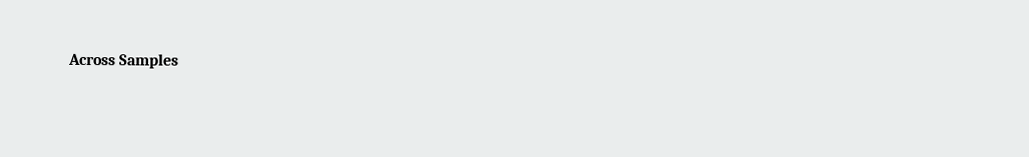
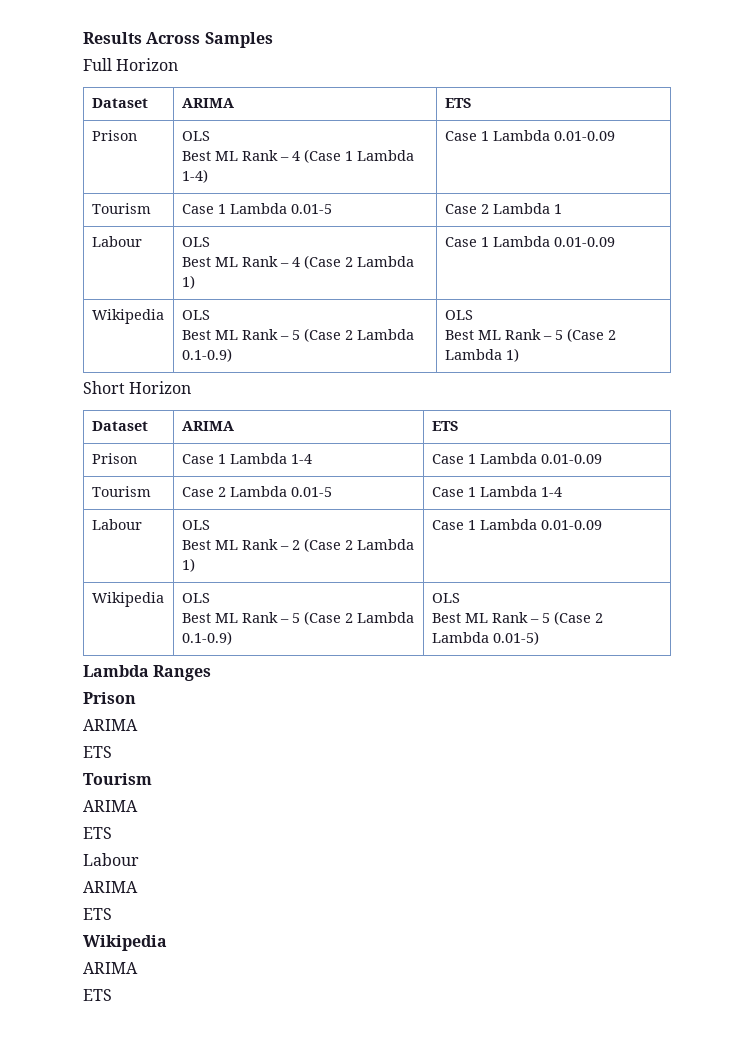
(68, 59) none -> [83,32,142,44] Results
(180, 61) none -> [83,58,179,71] [91,98,148,108] [181,98,234,108] [444,98,472,108] [91,130,137,141] [181,131,210,141] [181,149,414,163] [181,169,208,183] [444,130,615,141] [91,203,151,214] [181,203,332,214] [444,203,562,214] [91,236,142,247] [181,237,210,247] [181,255,414,269] [181,275,195,289] [444,236,615,247] [91,309,164,324] [181,310,210,320] [181,328,414,342] [181,348,232,362] [444,310,473,320] [444,328,616,342] [444,348,519,362] [83,381,192,394] [91,421,148,431] [181,421,234,431] [431,421,459,431] [91,453,137,464] [181,453,312,464] [431,453,602,464] [91,486,151,497] [181,486,332,497] [431,486,562,497] [91,519,142,530] [181,520,210,530] [181,538,414,552] [181,558,195,572] [431,519,602,530] [91,592,164,607] [181,593,210,603] [181,611,414,625] [181,631,232,645] [431,593,460,603] [431,611,603,625] [431,631,539,645] [83,665,212,681] [83,692,136,704] [83,719,138,731] [83,746,112,758] [83,773,152,785] [83,800,138,812] [83,827,112,839] [83,853,139,866] [83,881,138,893] [83,908,112,920] [83,935,167,951] [83,962,138,974] [83,989,112,1001] // Full Horizon // Dataset | ARIMA | ETS // Prison | OLS // Best ML Rank – 4 (Case 1 Lambda 1-4) | Case 1 Lambda 0.01-0.09 // Tourism | Case 1 Lambda 0.01-5 | Case 2 Lambda 1 // Labour | OLS // Best ML Rank – 4 (Case 2 Lambda 1) | Case 1 Lambda 0.01-0.09 // Wikipedia | OLS // Best ML Rank – 5 (Case 2 Lambda 0.1-0.9) | OLS // Best ML Rank – 5 (Case 2 Lambda 1) // Short Horizon // Dataset | ARIMA | ETS // Prison | Case 1 Lambda 1-4 | Case 1 Lambda 0.01-0.09 // Tourism | Case 2 Lambda 0.01-5 | Case 1 Lambda 1-4 // Labour | OLS // Best ML Rank – 2 (Case 2 Lambda 1) | Case 1 Lambda 0.01-0.09 // Wikipedia | OLS // Best ML Rank – 5 (Case 2 Lambda 0.1-0.9) | OLS // Best ML Rank – 5 (Case 2 Lambda 0.01-5) // Lambda Ranges // Prison // ARIMA // ETS // Tourism // ARIMA // ETS // Labour // ARIMA // ETS // Wikipedia // ARIMA // ETS

